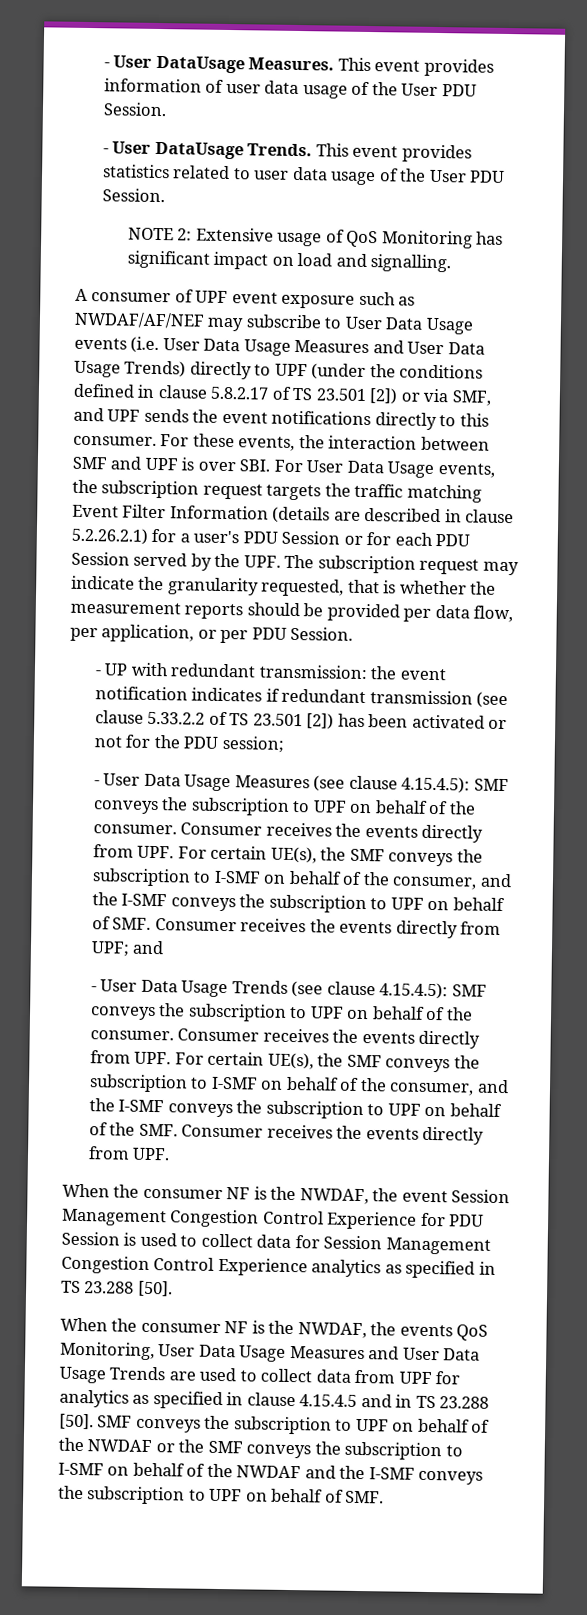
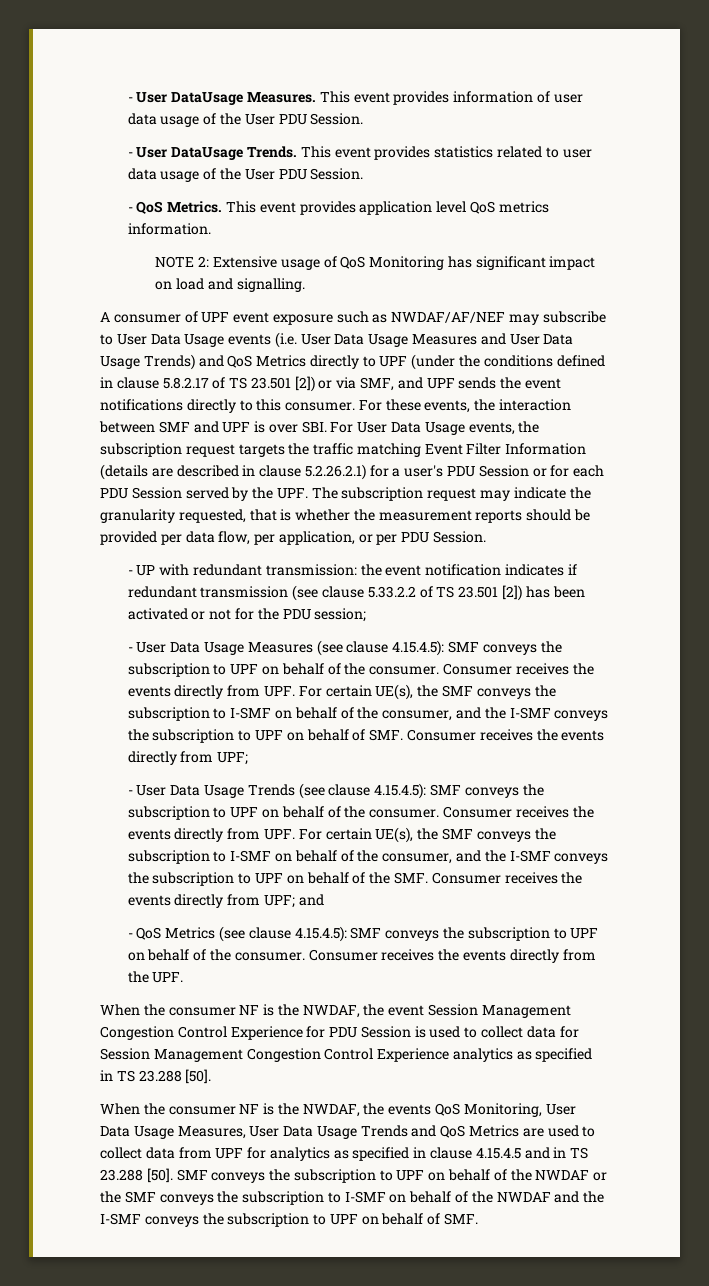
(166, 195) none -> [127,201,549,215] [127,223,211,235] // - QoS Metrics. This event provides application level QoS metrics information.
(187, 369) none -> [198,355,307,368] and QoS Metrics
[132,940,165,955] and -> (249, 758) none
(131, 1153) none -> [264,894,324,908] [127,926,599,942] [127,949,596,963] [127,971,149,983] UPF; and // - QoS Metrics (see clause 4.15.4.5): SMF conveys the subscription to UPF on behalf of the consumer. Consumer receives the events directly from the
[289,1345,481,1361] [59,1366,166,1384] Measures and User Data Usage Trends -> [177,1125,520,1139] Measures, User Data Usage Trends and QoS Metrics

